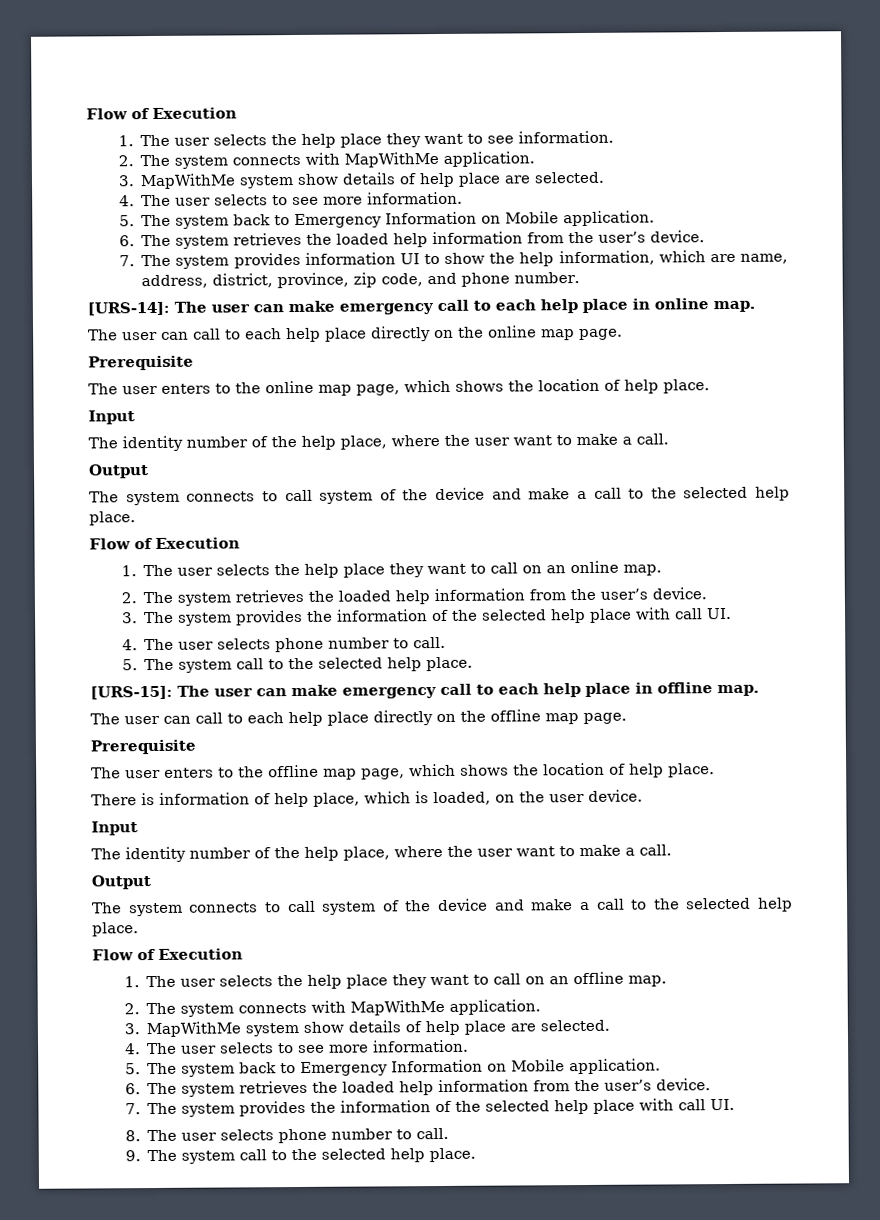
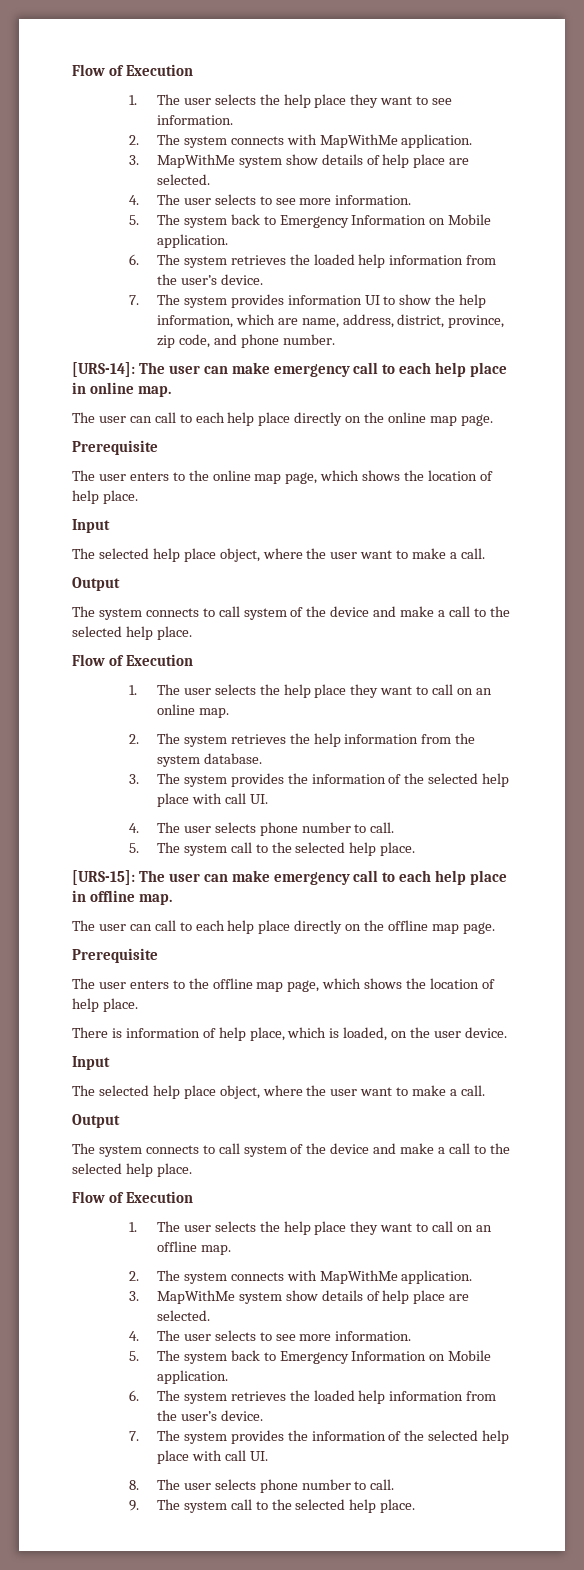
[122,435,387,452] identity number of the help place, -> [98,548,260,562] selected help place object,
[338,587,708,605] loaded help information from the user’s device. -> [313,733,476,747] [156,753,262,767] help information from the system database.
[125,846,390,863] identity number of the help place, -> [98,1085,260,1099] selected help place object,

